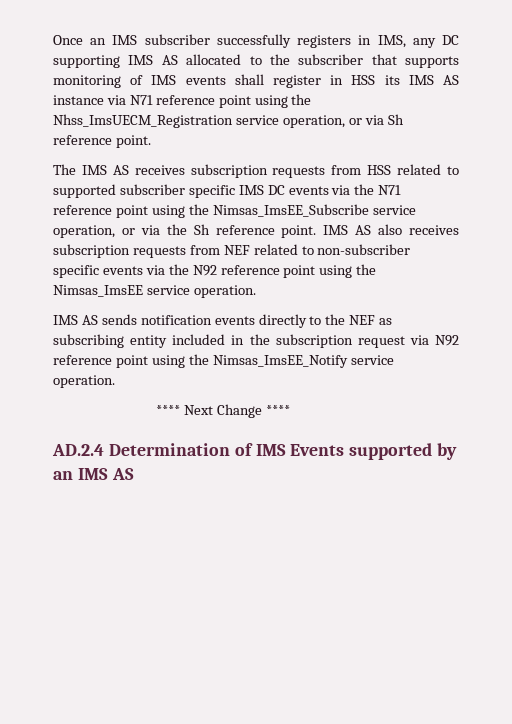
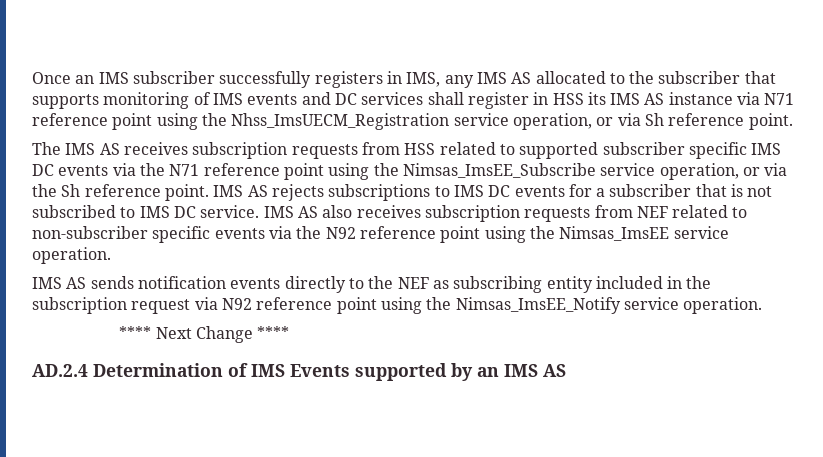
[442,35,459,45] [53,55,120,68] DC supporting -> (474, 81) none
(226, 80) none -> [301,92,424,105] and DC services
(372, 230) none -> [271,184,773,201] [32,205,318,218] rejects subscriptions to IMS DC events for a subscriber that is not subscribed to IMS DC service. IMS AS

